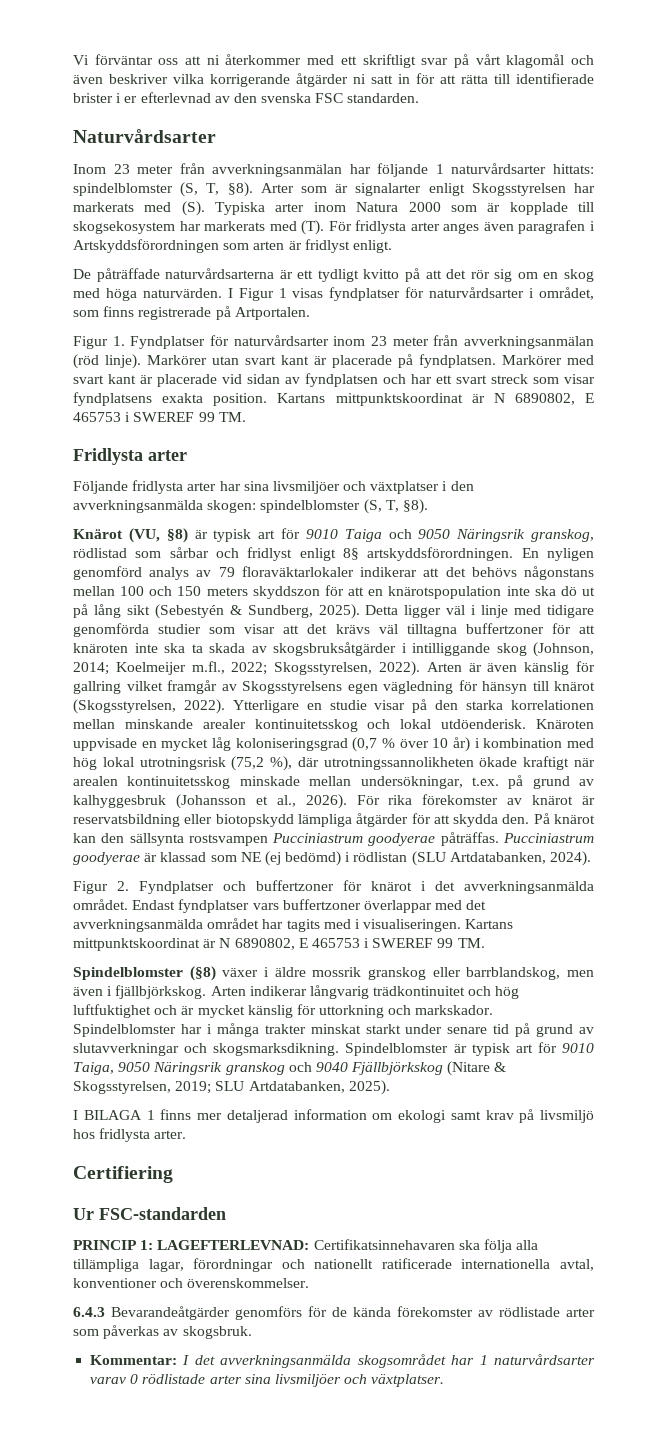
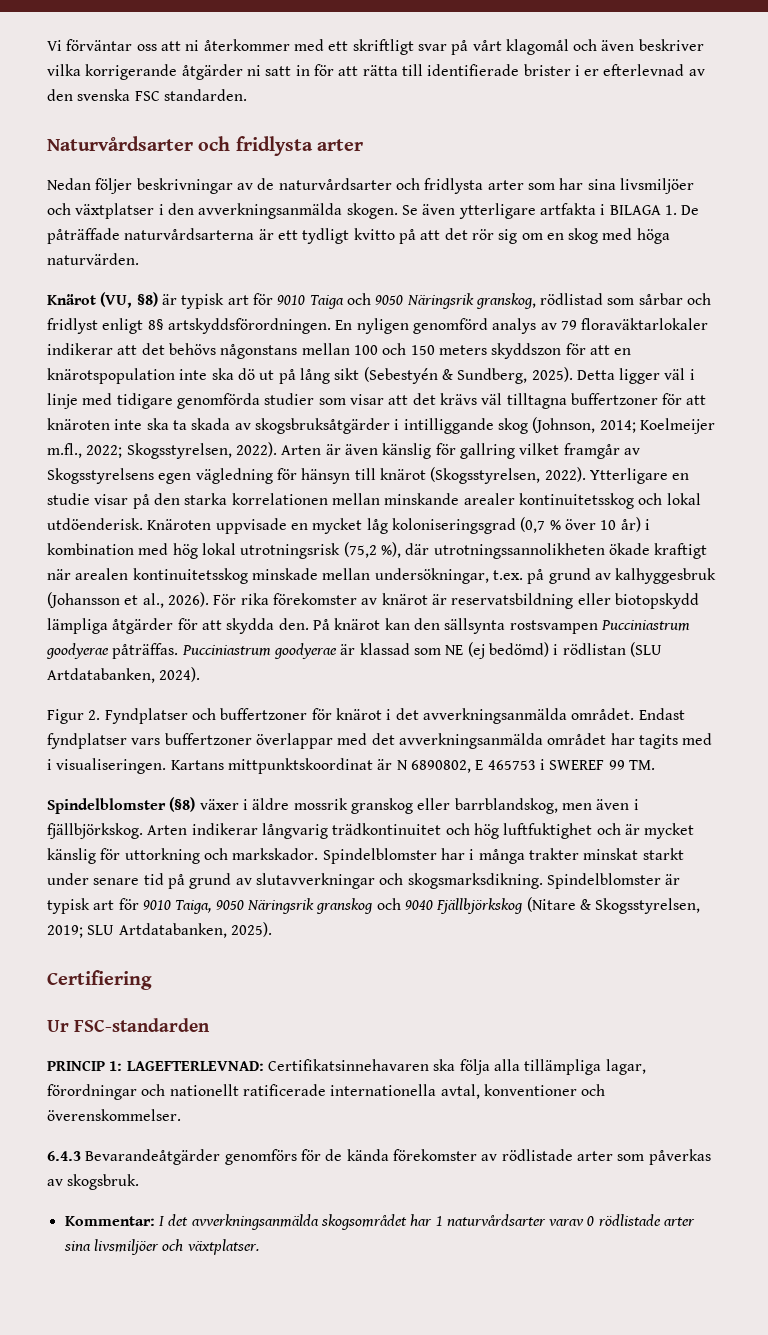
[73,163,594,177] [73,182,595,197] [73,201,595,216] [73,220,595,235] [73,239,392,253] // Inom 23 meter från avverkningsanmälan har följande 1 naturvårdsarter hittats: spindelblomster (S, T, §8). Arter som är signalarter enligt Skogsstyrelsen har markerats med (S). Typiska arter inom Natura 2000 som är kopplade till skogsekosystem har markerats med (T). För fridlysta arter anges även paragrafen i Artskyddsförordningen som arten är fridlyst enligt. // -> [198,136,364,156] [47,178,694,194] [47,203,677,219] och fridlysta arter // Nedan följer beskrivningar av de naturvårdsarter och fridlysta arter som har sina livsmiljöer och växtplatser i den avverkningsanmälda skogen. Se även ytterligare artfakta i BILAGA 1.
[227,287,595,301] [73,306,310,320] [73,335,594,349] [73,354,594,369] [73,373,595,387] [73,392,594,406] [73,412,246,422] [73,448,187,465] [73,480,474,494] [73,499,428,514] I Figur 1 visas fyndplatser för naturvårdsarter i området, som finns registrerade på Artportalen. // Figur 1. Fyndplatser för naturvårdsarter inom 23 meter från avverkningsanmälan (röd linje). Markörer utan svart kant är placerade på fyndplatsen. Markörer med svart kant är placerade vid sidan av fyndplatsen och har ett svart streck som visar fyndplatsens exakta position. Kartans mittpunktskoordinat är N 6890802, E 465753 i SWEREF 99 TM. // Fridlysta arter // Följande fridlysta arter har sina livsmiljöer och växtplatser i den avverkningsanmälda skogen: spindelblomster (S, T, §8). -> (139, 259) none
[73,1109,594,1123] [73,1128,187,1142] // I BILAGA 1 finns mer detaljerad information om ekologi samt krav på livsmiljö hos fridlysta arter. -> (272, 929) none

